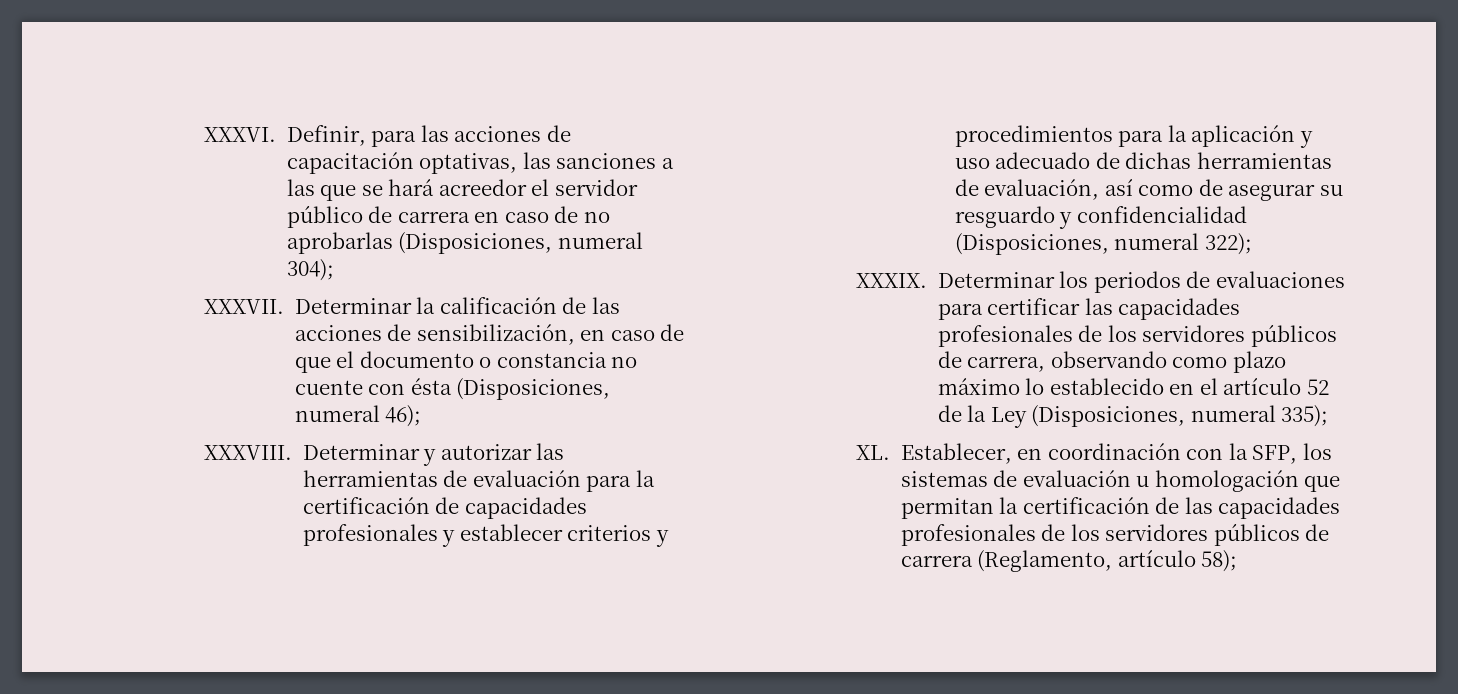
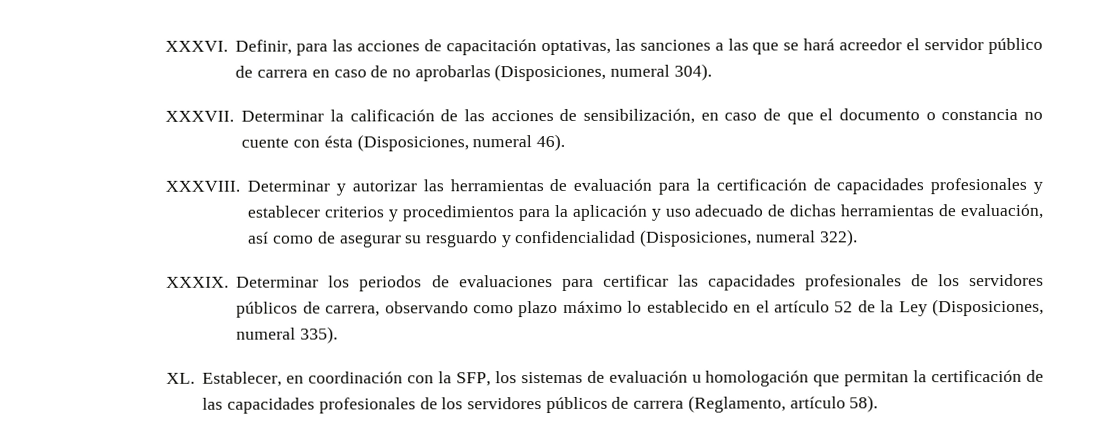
[286,259,334,281] 304); -> [673,63,712,81] 304).
[385,405,422,427] 46); -> [535,133,565,152] 46).
[1204,233,1252,255] 322); -> [819,229,858,247] 322).
[1281,405,1329,427] 335); -> [300,326,339,344] 335).
[1201,550,1238,572] 58); -> [849,395,879,413] 58).

